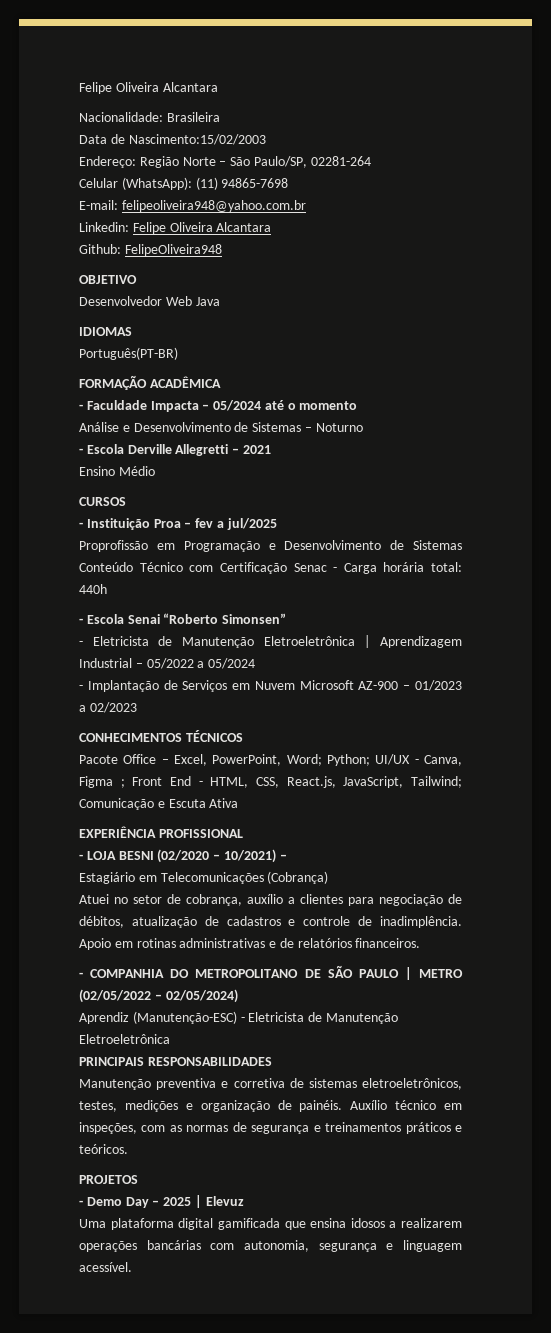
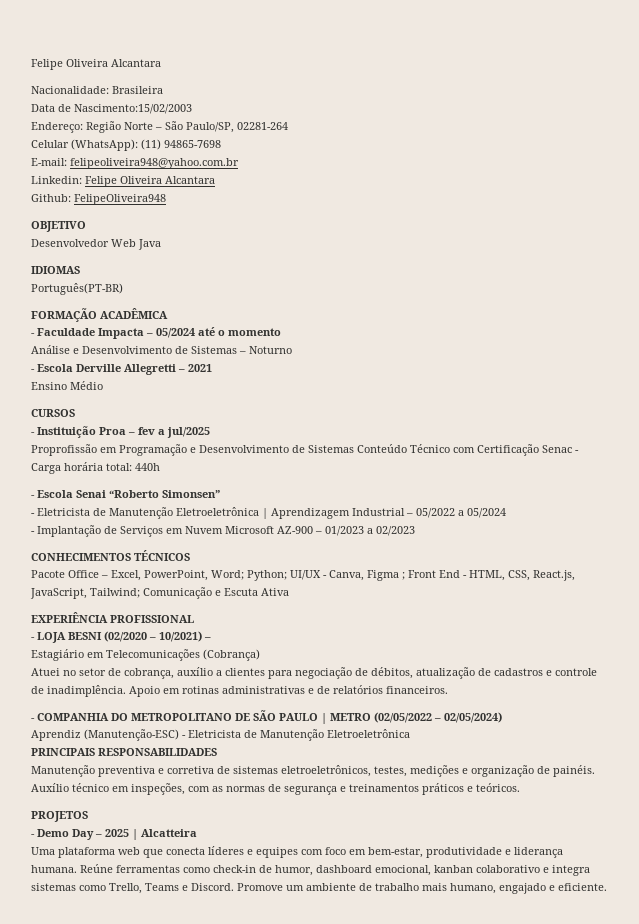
[205,1196,244,1206] Elevuz -> [141,829,197,837] Alcatteira
[178,1218,462,1230] [79,1240,462,1252] [79,1262,132,1272] digital gamificada que ensina idosos a realizarem operações bancárias com autonomia, segurança e linguagem acessível. -> [118,846,563,858] [31,864,590,876] [31,883,607,894] web que conecta líderes e equipes com foco em bem-estar, produtividade e liderança humana. Reúne ferramentas como check-in de humor, dashboard emocional, kanban colaborativo e integra sistemas como Trello, Teams e Discord. Promove um ambiente de trabalho mais humano, engajado e eficiente.

